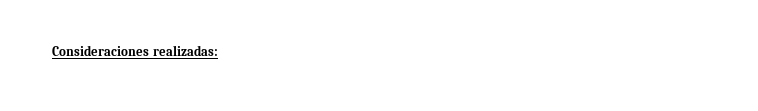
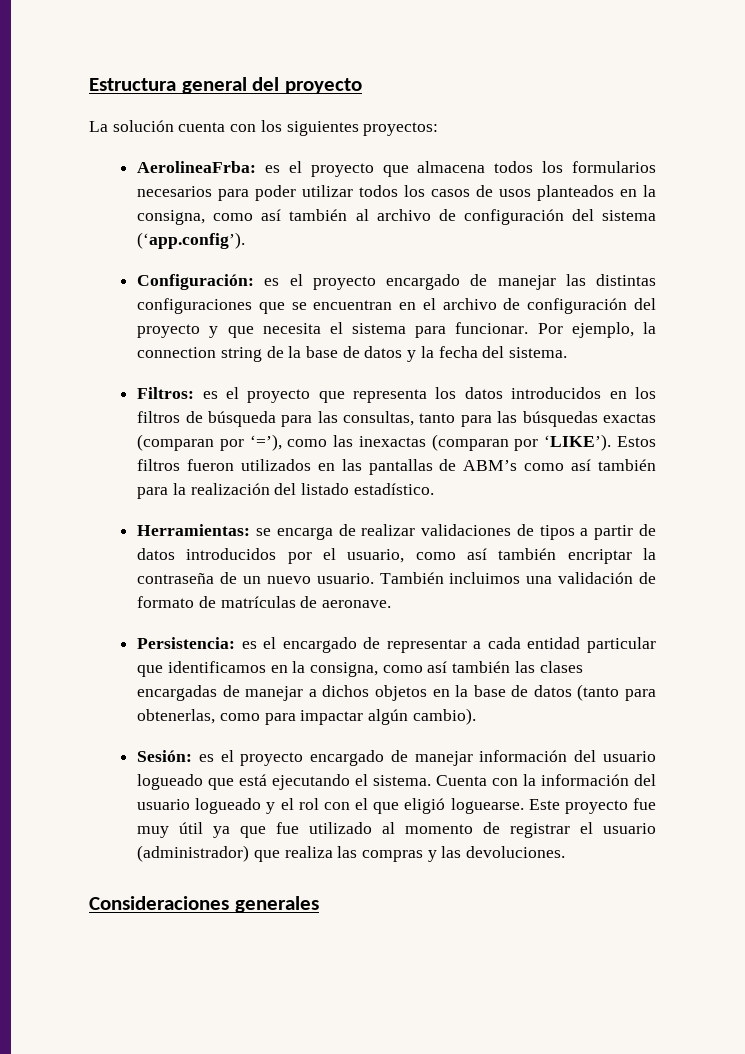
[52,45,218,56] Consideraciones realizadas: -> [89,77,362,94] [89,120,439,136] [137,161,656,177] [137,185,656,201] [137,209,656,225] [137,232,246,249] [137,274,656,290] [137,298,657,314] [137,322,656,338] [137,346,568,362] [137,387,656,403] [137,411,656,427] [137,434,657,451] [137,459,656,475] [137,483,434,499] [137,524,657,540] [137,548,656,564] [137,572,656,584] [137,596,392,608] [137,637,656,653] [137,661,583,677] [137,684,656,701] [137,708,476,725] [137,750,657,766] [137,774,657,790] [137,798,657,814] [137,822,656,838] [137,845,566,862] [89,896,319,913] Estructura general del proyecto // La solución cuenta con los siguientes proyectos: // AerolineaFrba: es el proyecto que almacena todos los formularios necesarios para poder utilizar todos los casos de usos planteados en la consigna, como así también al archivo de configuración del sistema (‘app.config’). // Configuración: es el proyecto encargado de manejar las distintas configuraciones que se encuentran en el archivo de configuración del proyecto y que necesita el sistema para funcionar. Por ejemplo, la connection string de la base de datos y la fecha del sistema. // Filtros: es el proyecto que representa los datos introducidos en los filtros de búsqueda para las consultas, tanto para las búsquedas exactas (comparan por ‘=’), como las inexactas (comparan por ‘LIKE’). Estos filtros fueron utilizados en las pantallas de ABM’s como así también para la realización del listado estadístico. // Herramientas: se encarga de realizar validaciones de tipos a partir de datos introducidos por el usuario, como así también encriptar la contraseña de un nuevo usuario. También incluimos una validación de formato de matrículas de aeronave. // Persistencia: es el encargado de representar a cada entidad particular que identificamos en la consigna, como así también las clases encargadas de manejar a dichos objetos en la base de datos (tanto para obtenerlas, como para impactar algún cambio). // Sesión: es el proyecto encargado de manejar información del usuario logueado que está ejecutando el sistema. Cuenta con la información del usuario logueado y el rol con el que eligió loguearse. Este proyecto fue muy útil ya que fue utilizado al momento de registrar el usuario (administrador) que realiza las compras y las devoluciones. // Consideraciones generales

